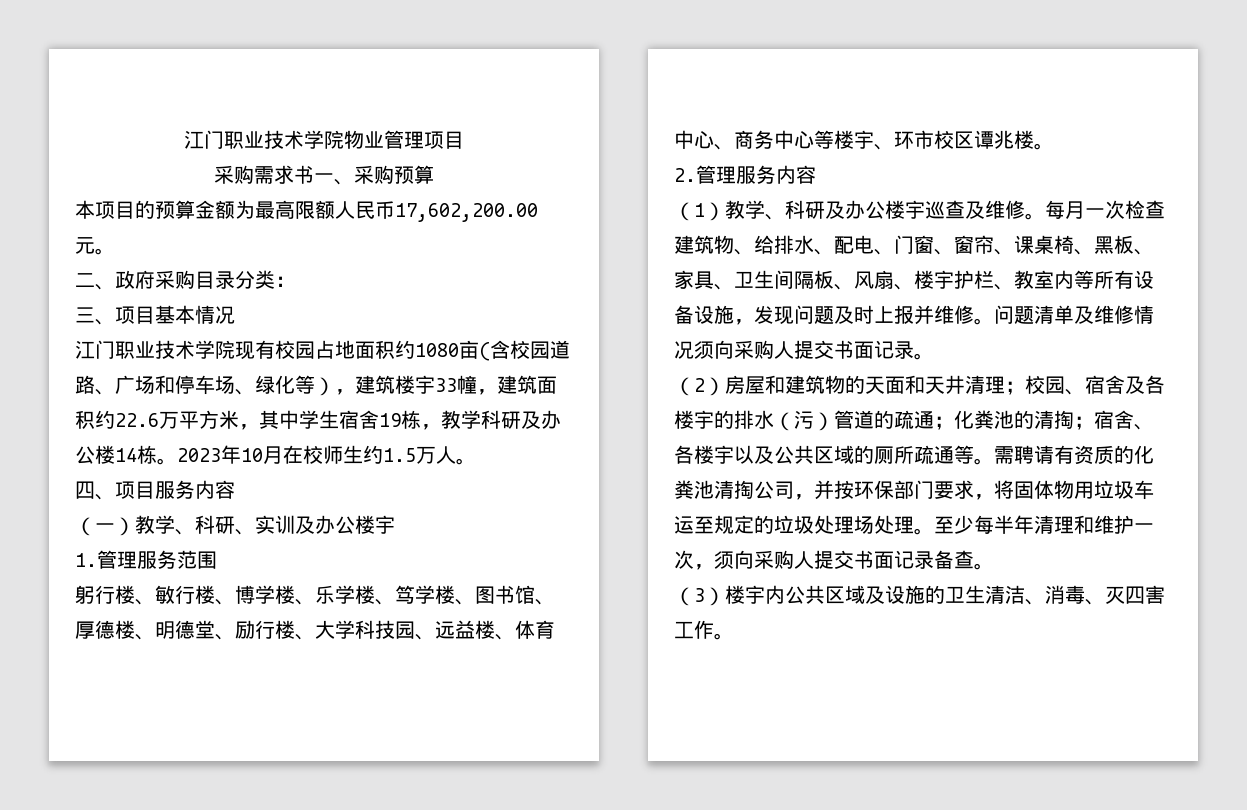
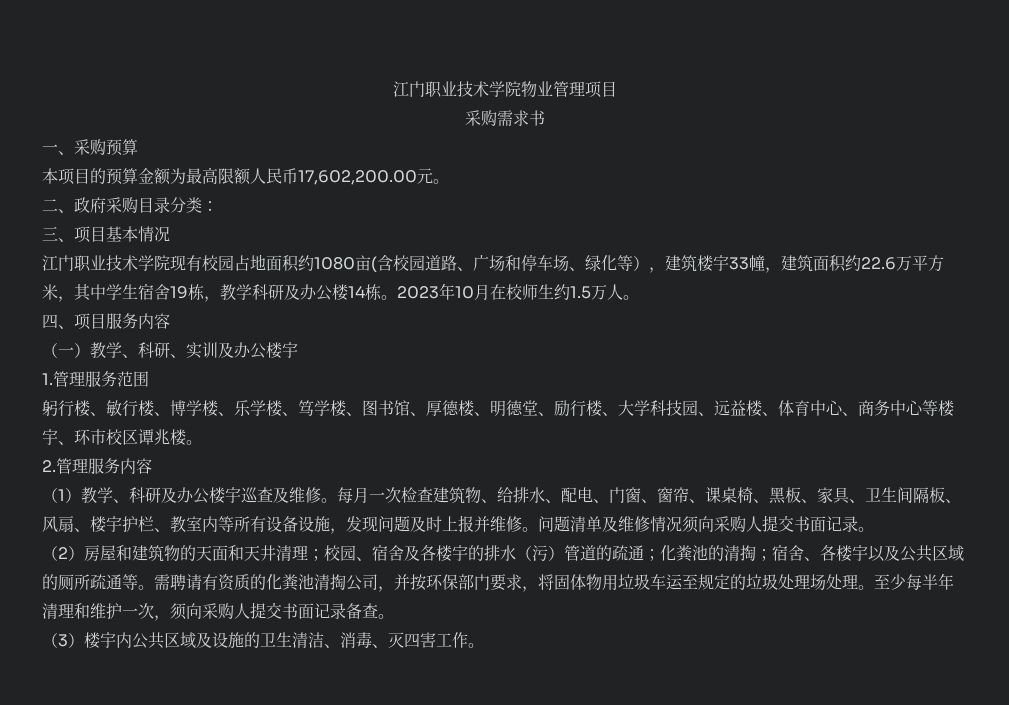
(314, 174) none -> (545, 118) //

